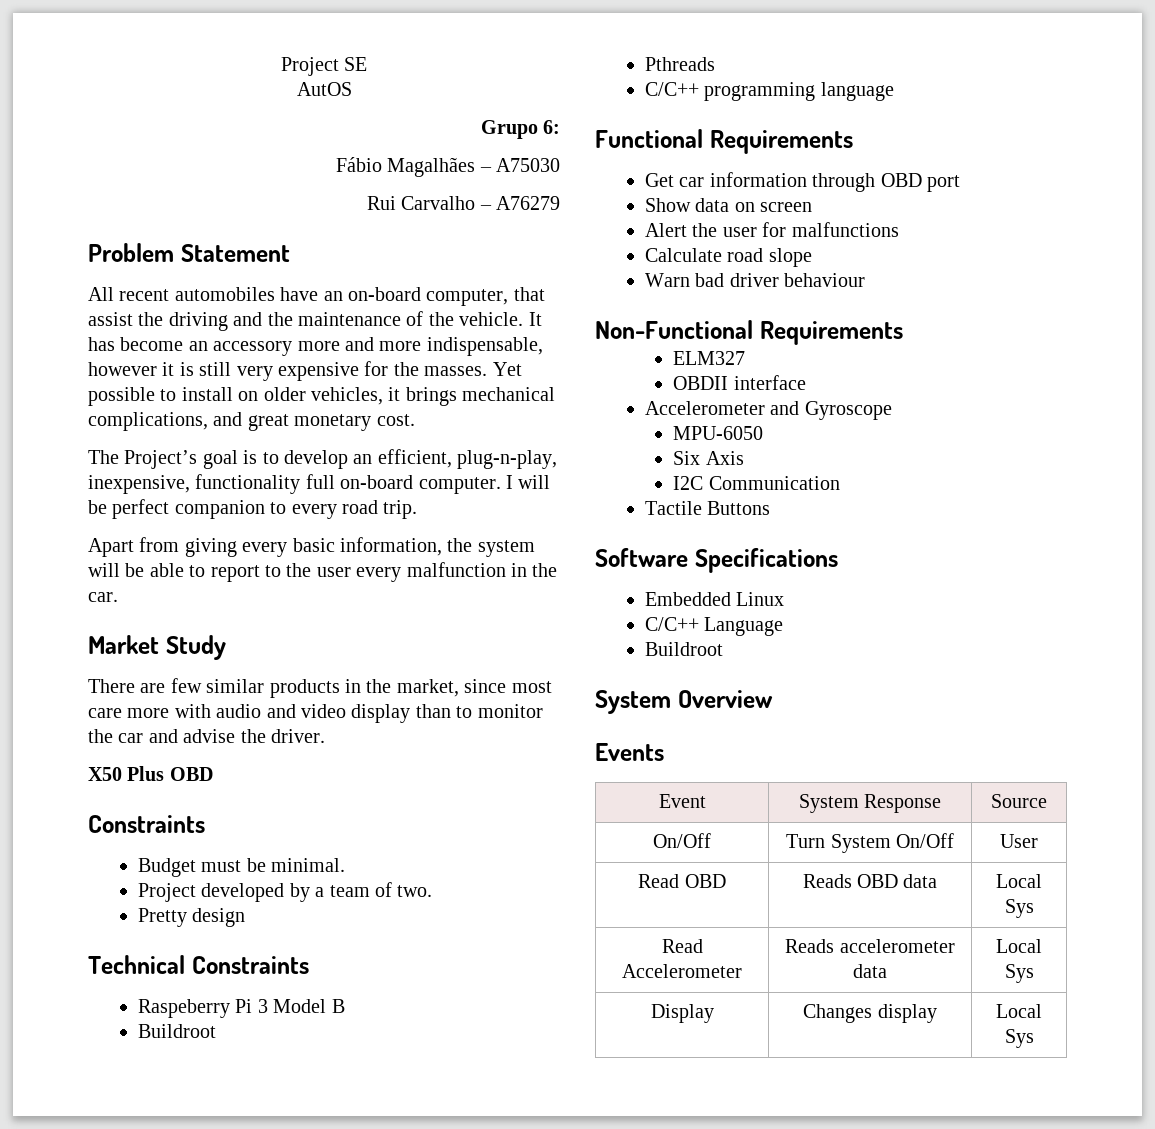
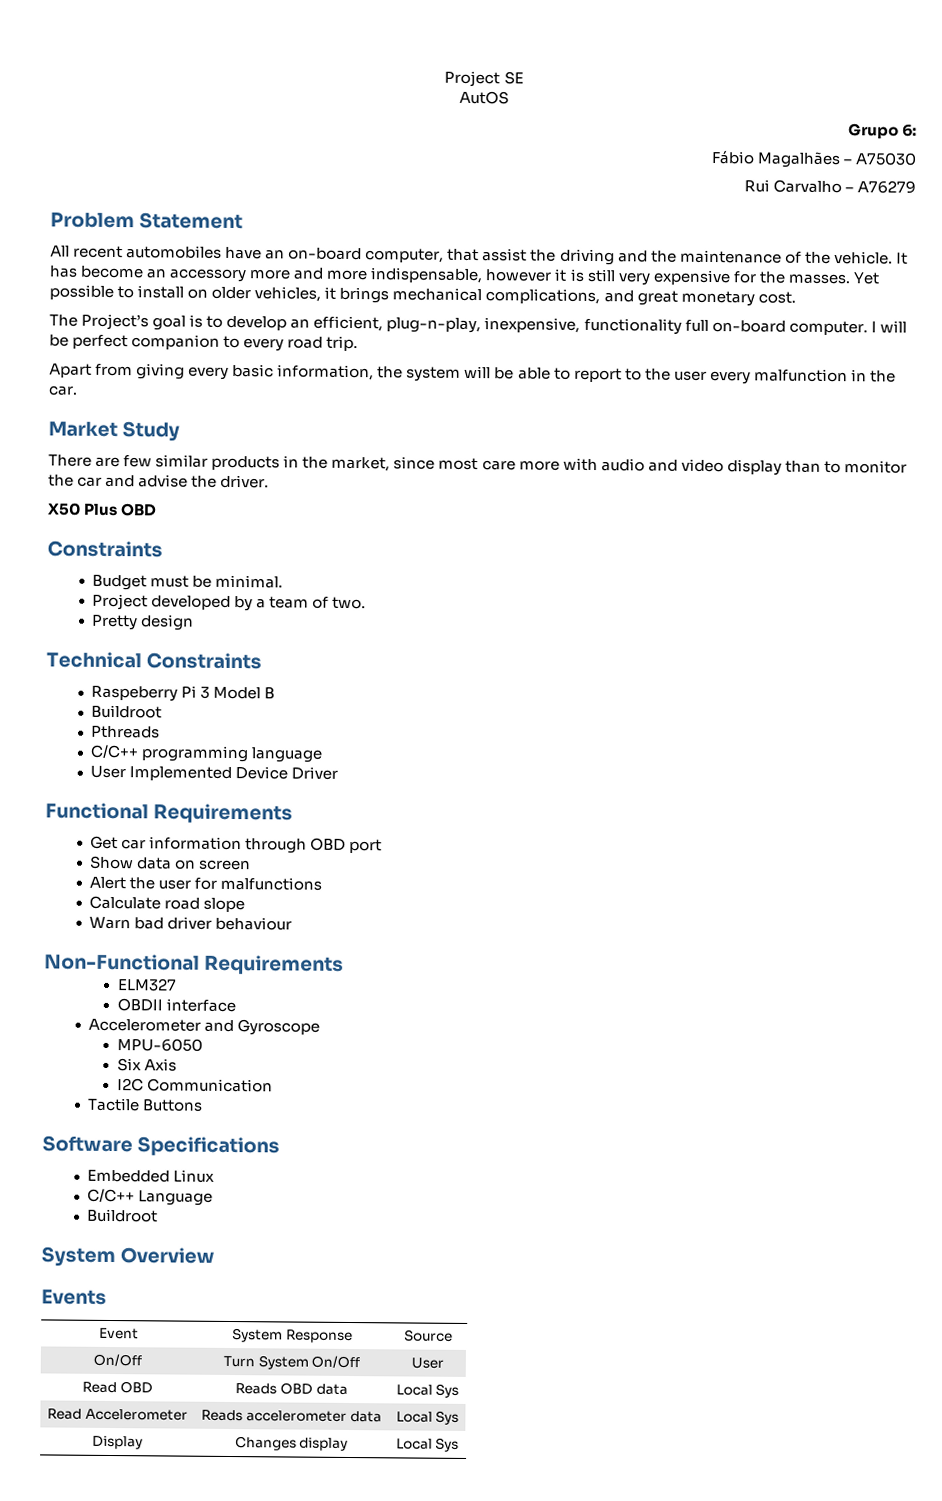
(894, 91) none -> [90,765,339,782] // User Implemented Device Driver

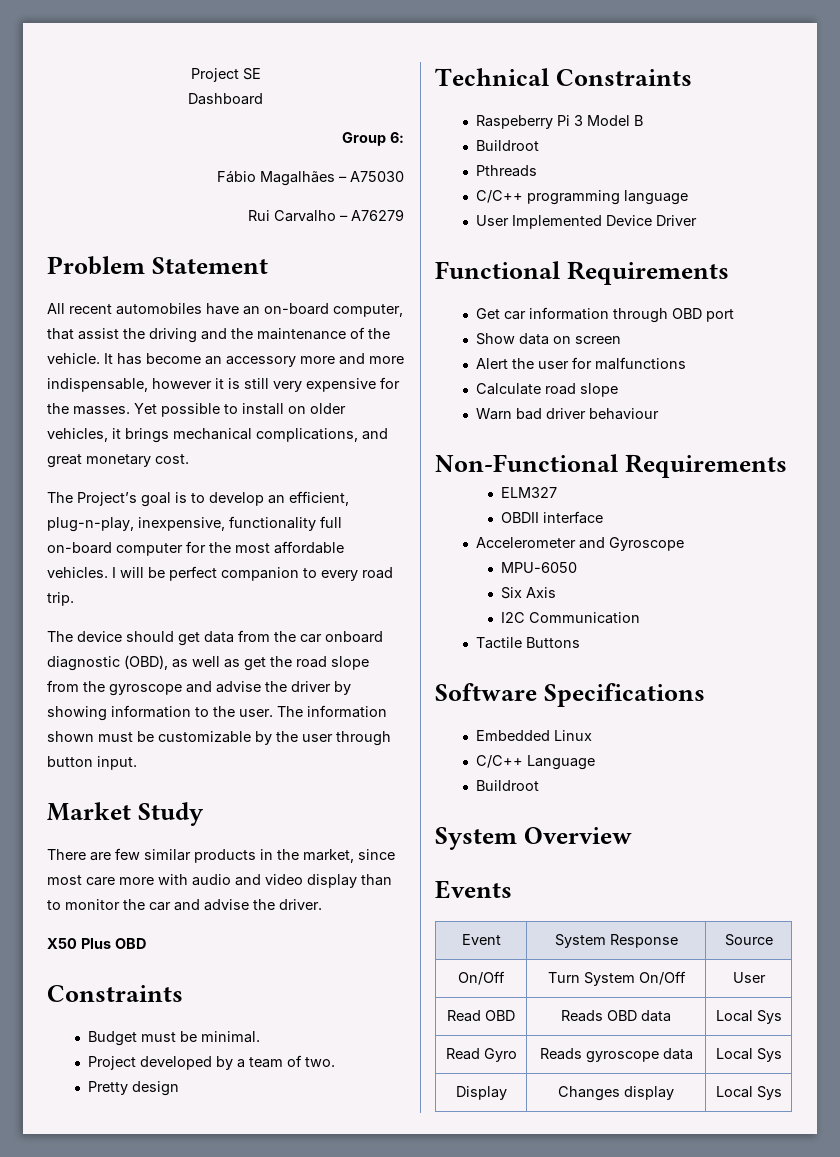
[459,90,509,105] [847,123,899,139] AutOS // Grupo -> [188,93,263,105] [342,132,386,146] Dashboard // Group
[788,320,868,336] computer. -> [116,541,344,556] [47,567,108,578] computer for the most affordable vehicles.
[49,363,896,385] [48,385,78,396] Apart from giving every basic information, the system will be able to report to the user every malfunction in the car. -> [47,630,383,646] [47,655,369,671] [47,680,351,696] [47,705,387,721] [47,731,391,746] [47,756,137,770] The device should get data from the car onboard diagnostic (OBD), as well as get the road slope from the gyroscope and advise the driver by showing information to the user. The information shown must be customizable by the user through button input.
[84,1408,188,1421] [201,1409,347,1422] Accelerometer | Reads accelerometer -> [483,1048,517,1062] [539,1048,659,1063] Gyro | Reads gyroscope

